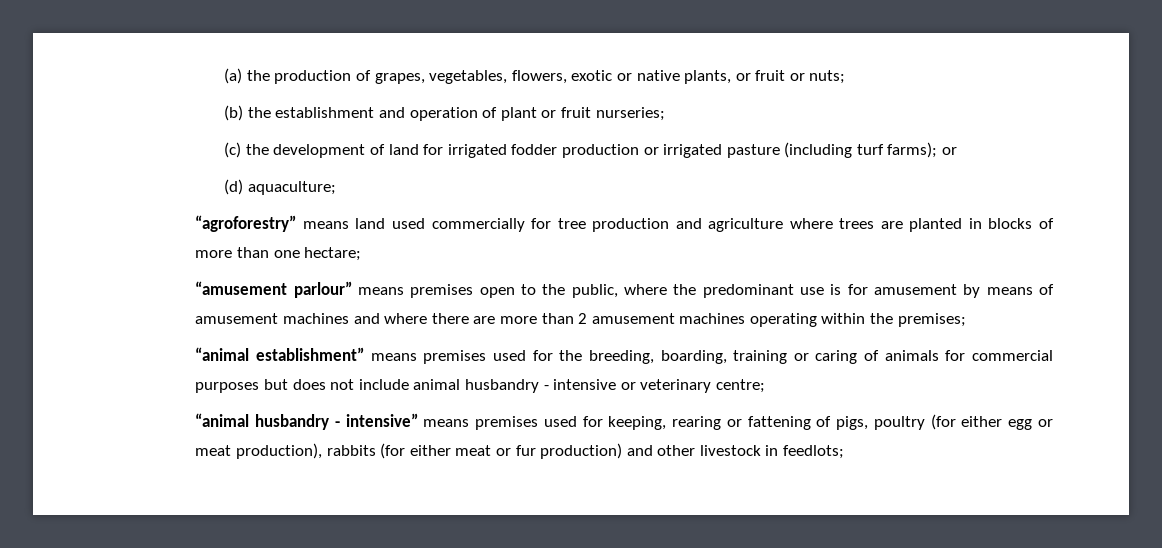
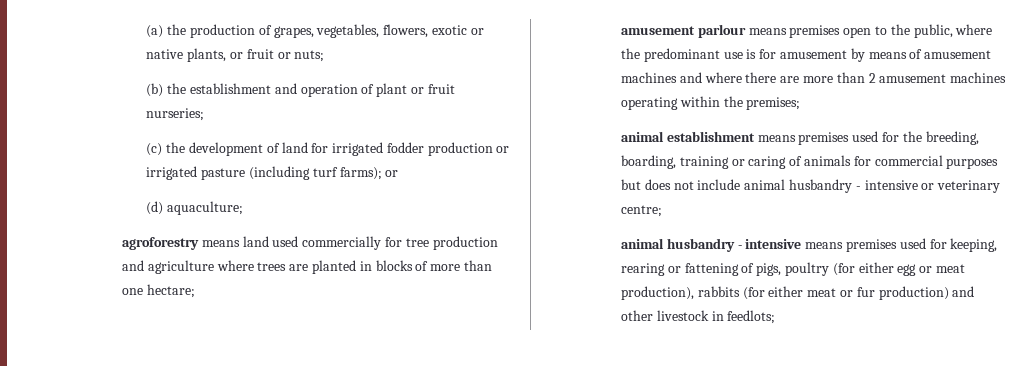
[195,215,297,232] “agroforestry” -> [122,237,200,250] agroforestry
[195,281,352,298] “amusement parlour” -> [621,24,746,38] amusement parlour
[195,347,365,361] “animal establishment” -> [621,131,755,142] animal establishment
[195,413,418,430] “animal husbandry - intensive” -> [621,238,802,252] animal husbandry - intensive

